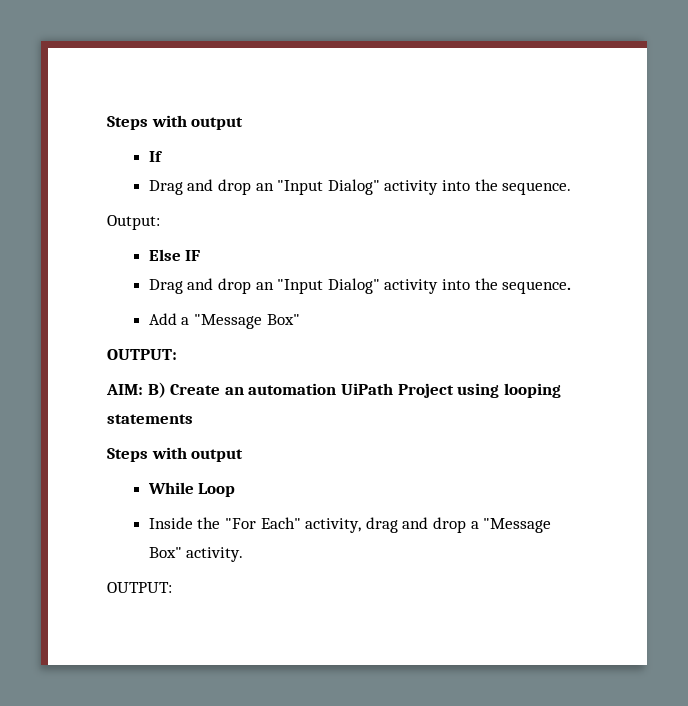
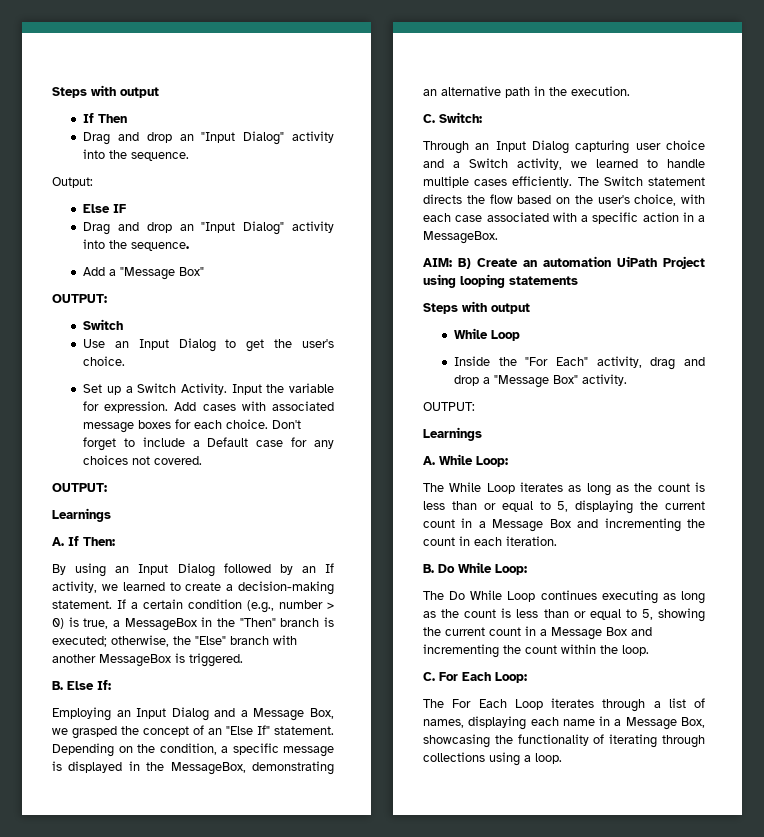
(163, 156) none -> [98,114,128,123] Then
(177, 354) none -> [83,319,124,330] [83,338,334,352] [83,356,126,366] [83,383,334,395] [83,401,334,413] [83,419,302,433] [83,437,334,451] [83,455,203,465] [52,483,107,492] [52,508,111,522] [52,536,115,546] [52,563,334,577] [52,581,334,595] [52,599,334,613] [52,617,334,631] [52,635,297,647] [52,653,243,667] [52,680,111,690] [52,707,335,721] [52,725,334,739] [52,743,334,757] [52,761,334,775] [423,86,630,98] [423,112,482,123] [423,140,705,154] [423,158,705,170] [423,176,705,188] [423,194,705,206] [423,212,705,224] [423,231,498,244] // Switch // Use an Input Dialog to get the user's choice. // Set up a Switch Activity. Input the variable for expression. Add cases with associated message boxes for each choice. Don't forget to include a Default case for any choices not covered. // OUTPUT: // Learnings // A. If Then: // By using an Input Dialog followed by an If activity, we learned to create a decision-making statement. If a certain condition (e.g., number > 0) is true, a MessageBox in the "Then" branch is executed; otherwise, the "Else" branch with another MessageBox is triggered. // B. Else If: // Employing an Input Dialog and a Message Box, we grasped the concept of an "Else If" statement. Depending on the condition, a specific message is displayed in the MessageBox, demonstrating an alternative path in the execution. // C. Switch: // Through an Input Dialog capturing user choice and a Switch activity, we learned to handle multiple cases efficiently. The Switch statement directs the flow based on the user's choice, with each case associated with a specific action in a MessageBox.
(172, 587) none -> [423,427,482,441] [423,454,508,467] [423,482,705,496] [423,500,705,514] [423,518,705,532] [423,536,557,546] [423,562,527,575] [423,590,705,604] [423,608,705,622] [423,626,652,640] [423,644,649,658] [423,672,527,683] [423,698,705,712] [423,716,705,730] [423,734,705,748] [423,752,562,766] // Learnings // A. While Loop: // The While Loop iterates as long as the count is less than or equal to 5, displaying the current count in a Message Box and incrementing the count in each iteration. // B. Do While Loop: // The Do While Loop continues executing as long as the count is less than or equal to 5, showing the current count in a Message Box and incrementing the count within the loop. // C. For Each Loop: // The For Each Loop iterates through a list of names, displaying each name in a Message Box, showcasing the functionality of iterating through collections using a loop.

